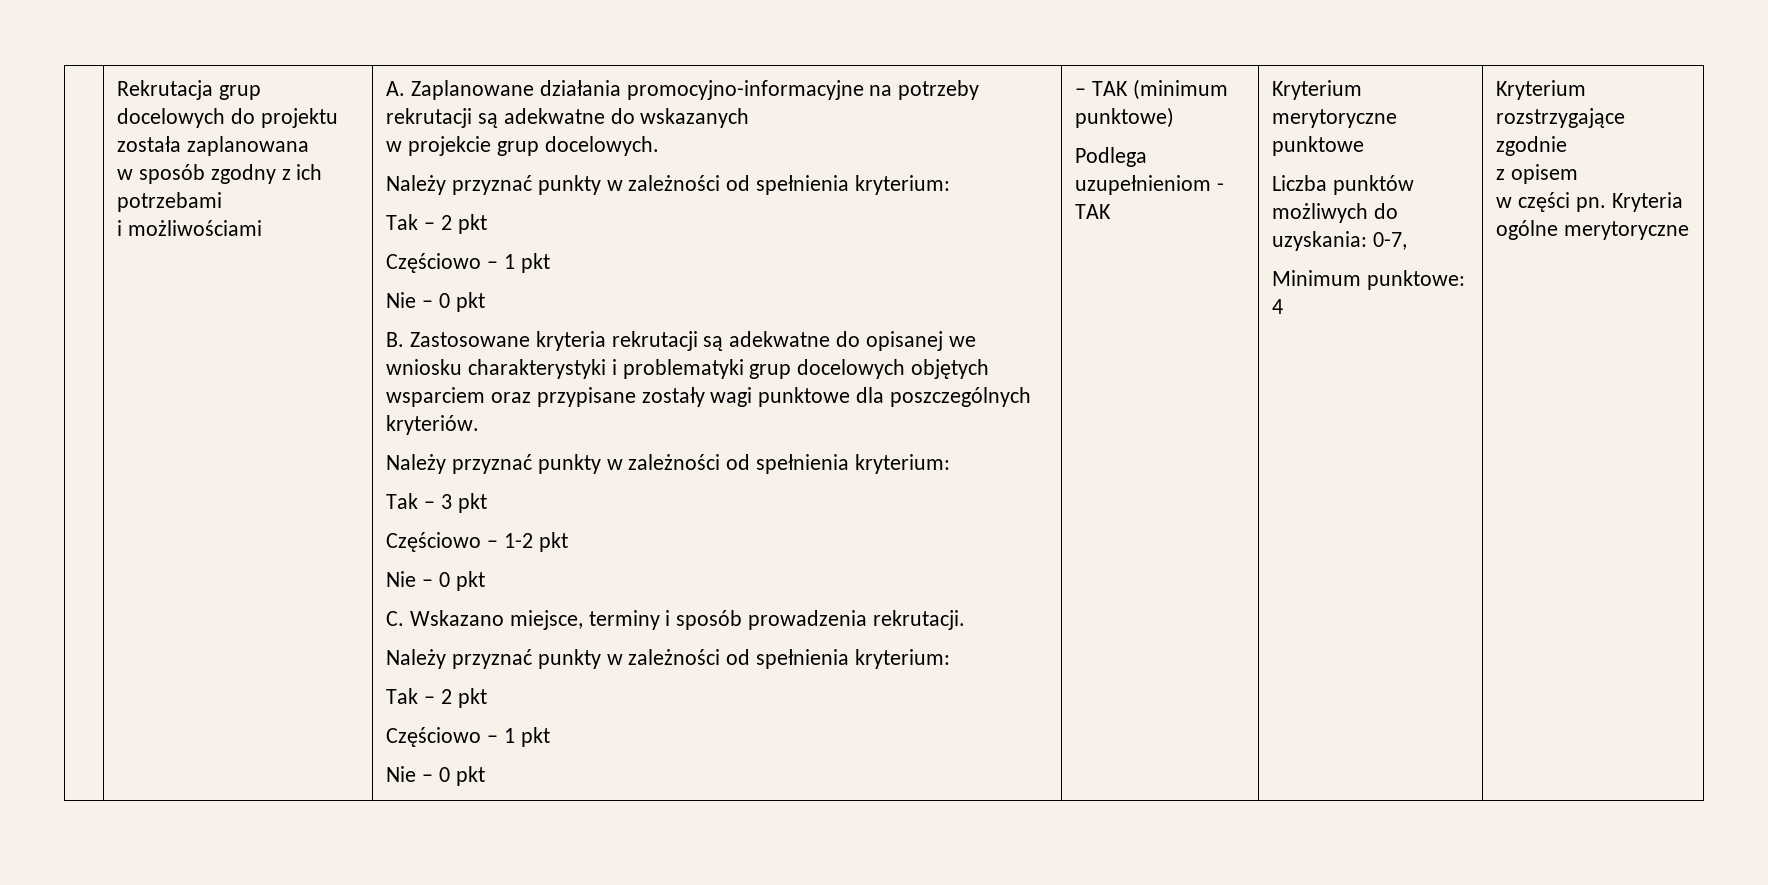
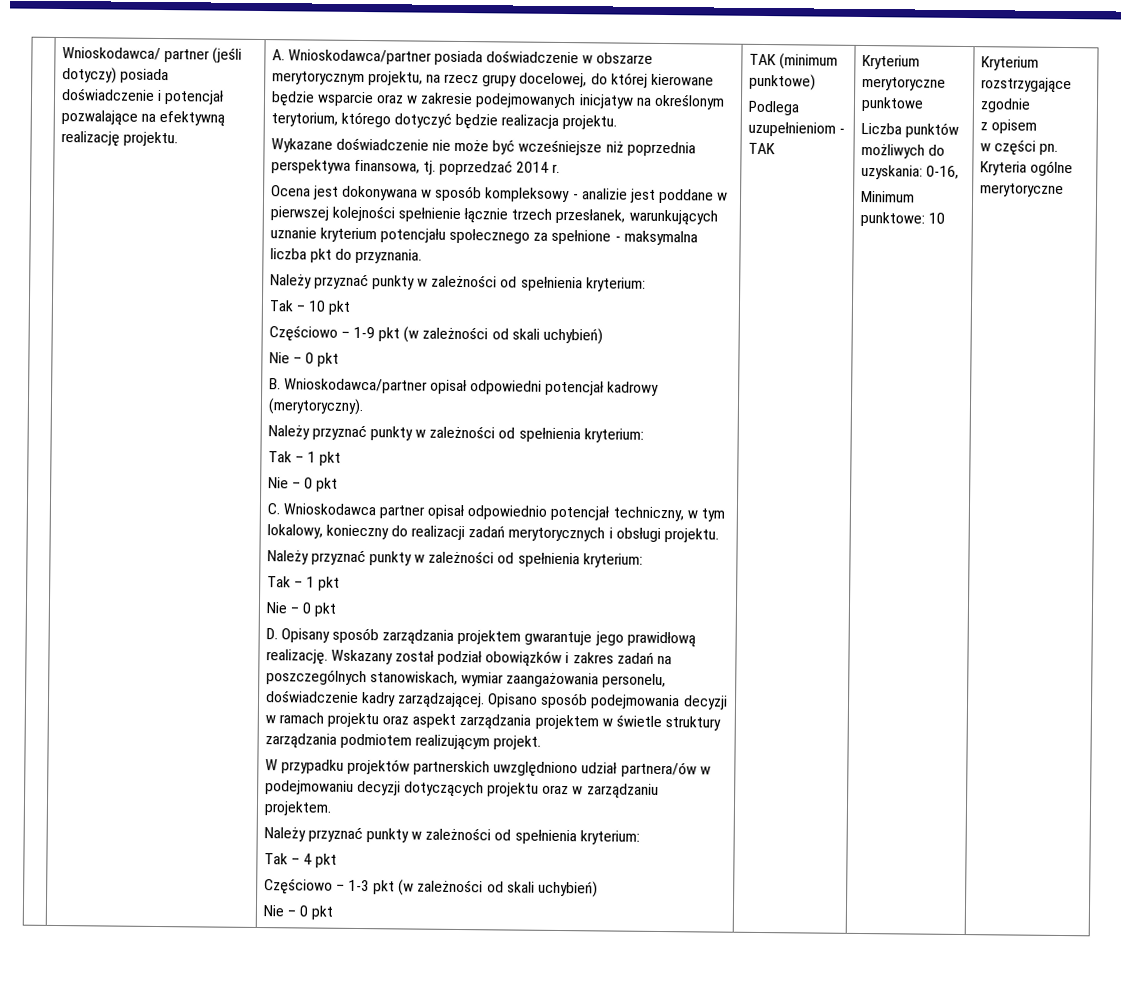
[117,80,261,100] [117,108,338,128] [117,136,309,156] [117,164,323,184] [117,192,223,212] [117,220,262,236] [386,80,980,100] [386,108,750,128] [386,136,659,156] | Rekrutacja grup docelowych do projektu została zaplanowana // w sposób zgodny z ich potrzebami // i możliwościami | A. Zaplanowane działania promocyjno-informacyjne na potrzeby rekrutacji są adekwatne do wskazanych // w projekcie grup docelowych. -> [61,47,242,64] [61,67,169,84] [60,88,225,105] [60,110,225,127] [60,131,178,147] [271,49,654,66] [271,71,714,88] [270,91,725,110] [270,111,618,130] [270,137,696,157] [270,159,561,176] [270,185,729,204] [269,205,718,226] [269,227,698,246] [269,248,423,264] | Wnioskodawca/ partner (jeśli dotyczy) posiada doświadczenie i potencjał pozwalające na efektywną realizację projektu. | A. Wnioskodawca/partner posiada doświadczenie w obszarze merytorycznym projektu, na rzecz grupy docelowej, do której kierowane będzie wsparcie oraz w zakresie podejmowanych inicjatyw na określonym terytorium, którego dotyczyć będzie realizacja projektu. // Wykazane doświadczenie nie może być wcześniejsze niż poprzednia perspektywa finansowa, tj. poprzedzać 2014 r. // Ocena jest dokonywana w sposób kompleksowy - analizie jest poddane w pierwszej kolejności spełnienie łącznie trzech przesłanek, warunkujących uznanie kryterium potencjału społecznego za spełnione - maksymalna liczba pkt do przyznania.
[440,214,487,234] [386,253,550,273] 2 pkt // Częściowo – 1 pkt -> [307,300,352,315] [268,325,603,345] 10 pkt // Częściowo – 1-9 pkt (w zależności od skali uchybień)
[409,331,976,351] [386,359,989,379] [386,387,1031,407] [386,415,480,435] Zastosowane kryteria rekrutacji są adekwatne do opisanej we wniosku charakterystyki i problematyki grup docelowych objętych wsparciem oraz przypisane zostały wagi punktowe dla poszczególnych kryteriów. -> [283,378,660,396] [267,398,364,416] Wnioskodawca/partner opisał odpowiedni potencjał kadrowy (merytoryczny).
[440,493,487,513] [386,532,533,552] 3 pkt // Częściowo – 1-2 -> [306,451,316,463] 1
[409,610,965,630] Wskazano miejsce, terminy i sposób prowadzenia rekrutacji. -> [282,503,725,522] [266,524,719,543] Wnioskodawca partner opisał odpowiednio potencjał techniczny, w tym lokalowy, konieczny do realizacji zadań merytorycznych i obsługi projektu.
[440,688,487,708] [386,727,550,747] [386,766,485,786] [1075,88,1087,96] 2 pkt // Częściowo – 1 pkt // Nie – 0 pkt | – -> [305,576,341,591] [265,602,337,617] [265,627,696,648] [265,649,672,668] [265,669,667,689] [265,690,728,710] [264,712,722,731] [264,733,542,751] [264,758,711,778] [264,780,659,799] [263,801,332,816] [263,826,640,845] [263,853,338,868] [263,878,598,898] [262,905,334,920] 1 pkt // Nie – 0 pkt // D. Opisany sposób zarządzania projektem gwarantuje jego prawidłową realizację. Wskazany został podział obowiązków i zakres zadań na poszczególnych stanowiskach, wymiar zaangażowania personelu, doświadczenie kadry zarządzającej. Opisano sposób podejmowania decyzji w ramach projektu oraz aspekt zarządzania projektem w świetle struktury zarządzania podmiotem realizującym projekt. // W przypadku projektów partnerskich uwzględniono udział partnera/ów w podejmowaniu decyzji dotyczących projektu oraz w zarządzaniu projektem. // Należy przyznać punkty w zależności od spełnienia kryterium: // Tak – 4 pkt // Częściowo – 1-3 pkt (w zależności od skali uchybień) // Nie – 0 pkt |
[1372,232,1407,250] 0-7, -> [925,165,959,179] 0-16,
[1272,299,1284,314] 4 -> [927,212,945,224] 10

